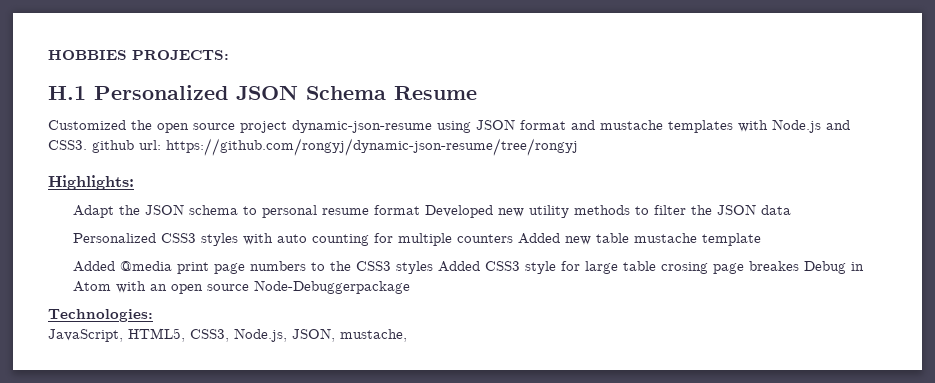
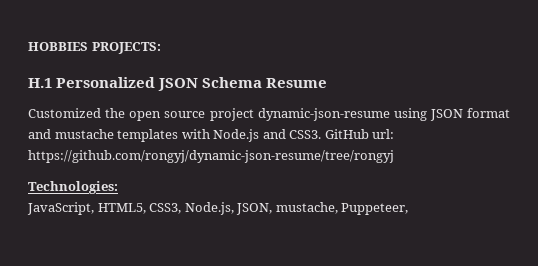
[92,140,134,153] github -> [324,129,369,139] GitHub
[48,175,134,190] [72,204,791,218] [72,233,761,246] [72,261,864,274] [72,280,410,294] // Highlights: // Adapt the JSON schema to personal resume format Developed new utility methods to filter the JSON data // Personalized CSS3 styles with auto counting for multiple counters Added new table mustache template // Added @media print page numbers to the CSS3 styles Added CSS3 style for large table crosing page breakes Debug in Atom with an open source Node-Debuggerpackage -> (394, 156) none
(407, 335) none -> [341,203,409,215] Puppeteer,

